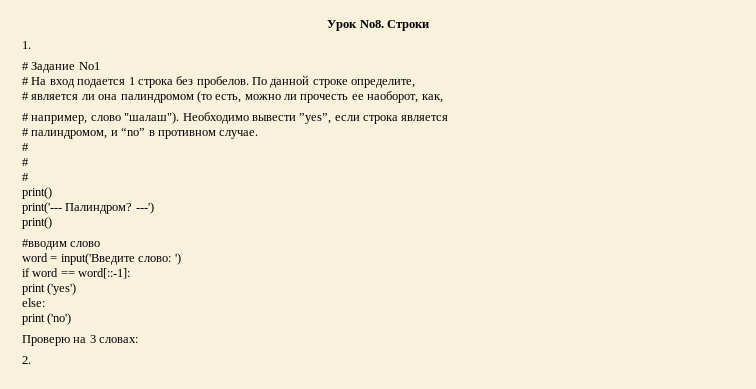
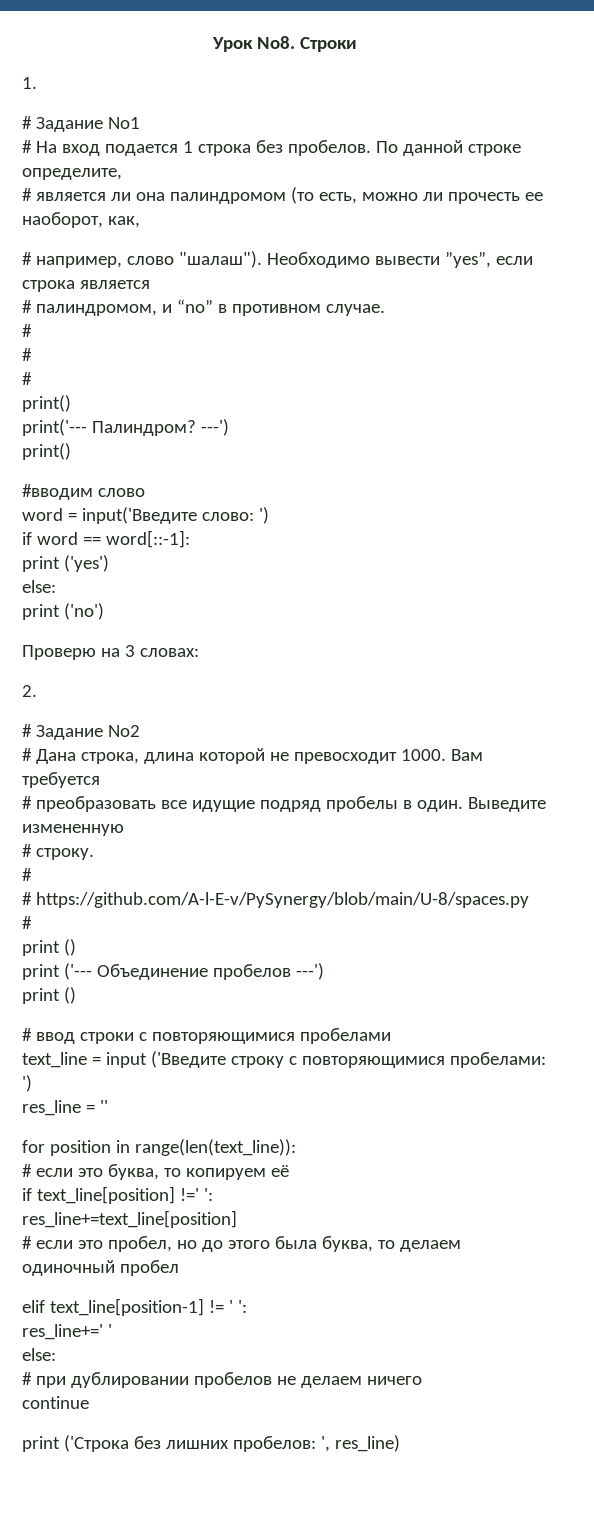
(31, 360) none -> [22,724,140,740] [22,748,483,764] [22,772,100,788] [22,796,546,812] [22,824,124,836] [22,844,94,860] [22,868,32,881] [22,892,529,908] [22,916,32,929] [22,939,76,956] [22,963,324,980] [22,987,76,1004] [22,1028,391,1044] [22,1051,546,1068] [22,1075,32,1092] [22,1100,108,1116] [22,1139,296,1156] [22,1164,289,1180] [22,1186,213,1204] [22,1210,237,1228] [22,1236,461,1252] [22,1260,179,1276] [22,1298,247,1316] [22,1324,112,1340] [22,1348,56,1361] [22,1372,422,1388] [22,1396,89,1409] [22,1435,400,1452] // # Задание No2 // # Дана строка, длина которой не превосходит 1000. Вам требуется // # преобразовать все идущие подряд пробелы в один. Выведите измененную // # строку. // # // # https://github.com/A-l-E-v/PySynergy/blob/main/U-8/spaces.py // # // print () // print ('--- Объединение пробелов ---') // print () // # ввод строки с повторяющимися пробелами // text_line = input ('Введите строку с повторяющимися пробелами: ') // res_line = '' // for position in range(len(text_line)): // # если это буква, то копируем её // if text_line[position] !=' ': // res_line+=text_line[position] // # если это пробел, но до этого была буква, то делаем одиночный пробел // elif text_line[position-1] != ' ': // res_line+=' ' // else: // # при дублировании пробелов не делаем ничего // continue // print ('Строка без лишних пробелов: ', res_line)

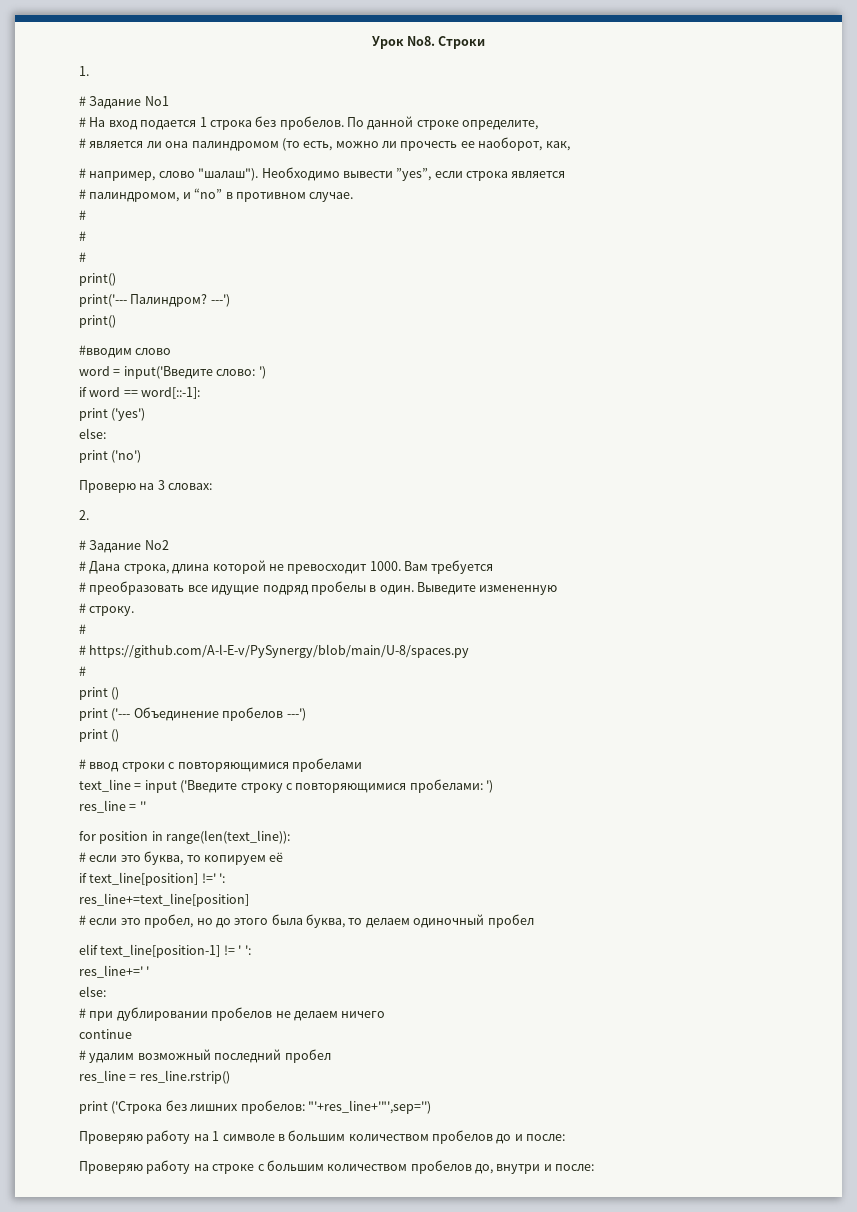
(89, 1402) none -> [79,1049,331,1063] [79,1070,230,1084] // # удалим возможный последний пробел // res_line = res_line.rstrip()
[320,1435,400,1452] ', res_line) -> [307,1100,431,1114] [79,1130,566,1144] [79,1160,595,1174] "'+res_line+'"',sep='') // Проверяю работу на 1 символе в большим количеством пробелов до и после: // Проверяю работу на строке с большим количеством пробелов до, внутри и после:

